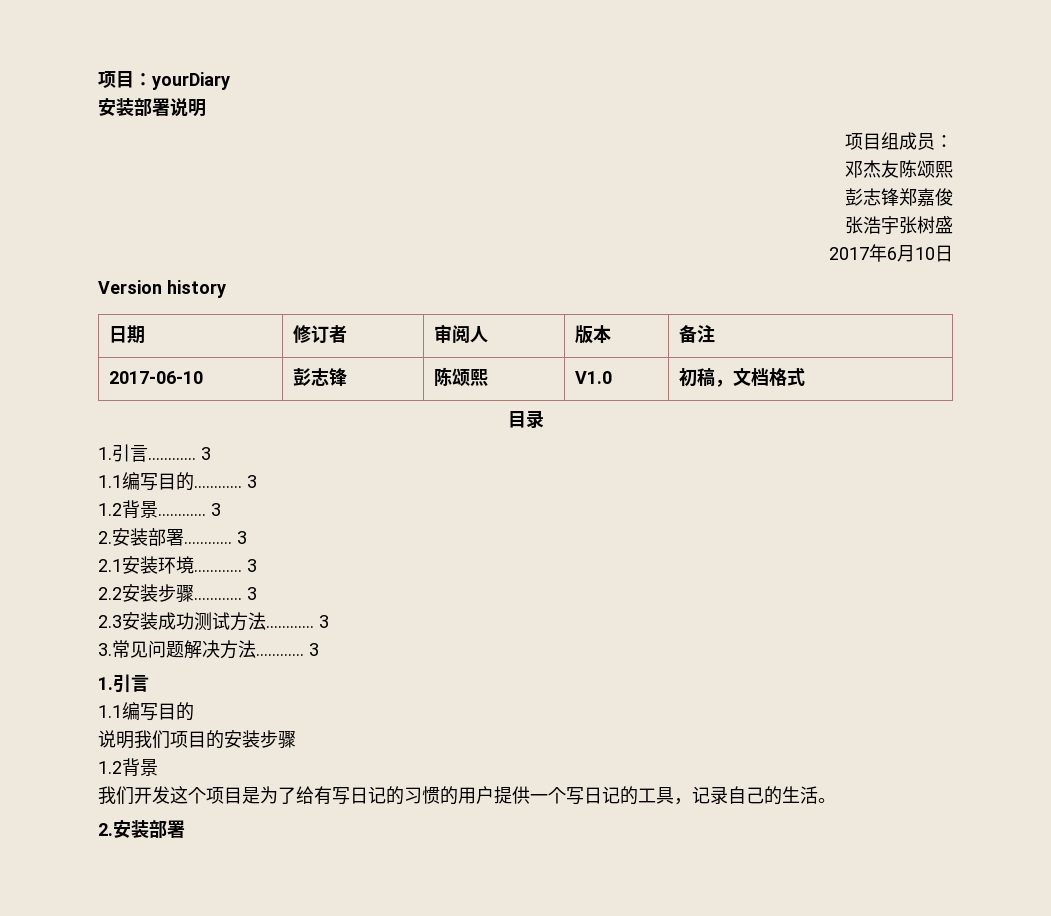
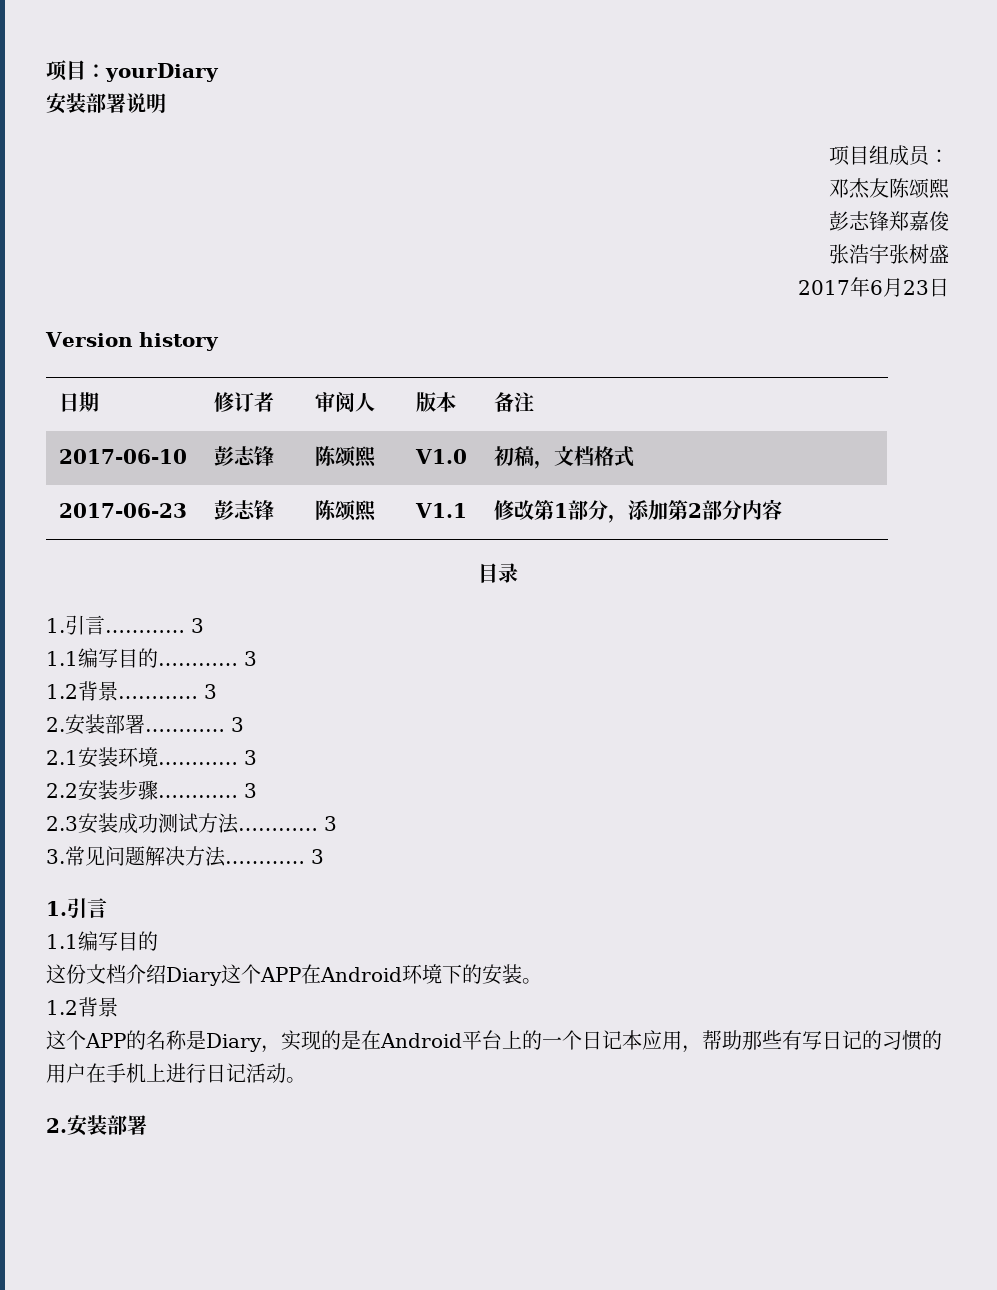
[915,247,935,260] 10 -> [903,280,929,295] 23
(806, 377) none -> [59,503,188,518] [214,500,275,520] [315,500,378,522] [415,503,468,518] [494,499,783,523] // 2017-06-23 | 彭志锋 | 陈颂熙 | V1.1 | 修改第1部分，添加第2部分内容
[98,730,296,749] [98,758,158,776] [98,786,314,805] 说明我们项目的安装步骤 // 1.2背景 // 我们开发这个项目是为了给 -> [46,964,542,986] [46,997,118,1017] [46,1030,782,1053] 这份文档介绍Diary这个APP在Android环境下的安装。 // 1.2背景 // 这个APP的名称是Diary，实现的是在Android平台上的一个日记本应用，帮助那些
[494,786,818,805] 提供一个写日记的工具，记录自己的生活 -> [86,1063,286,1083] 在手机上进行日记活动

